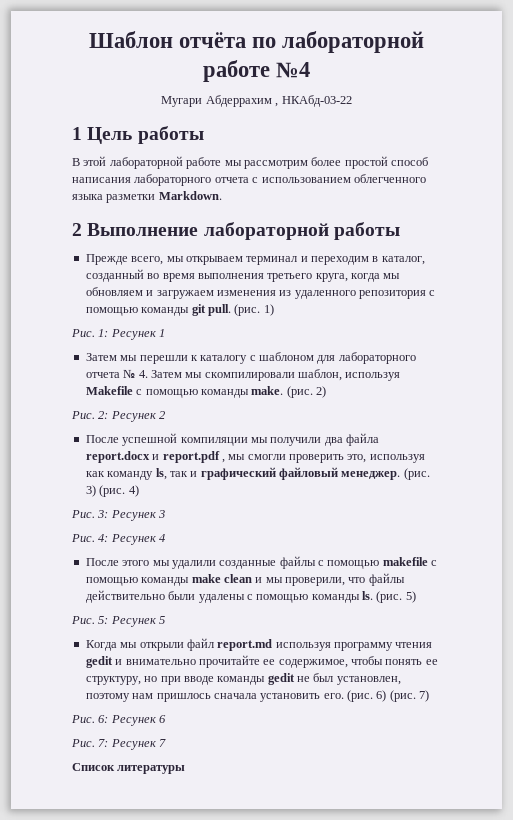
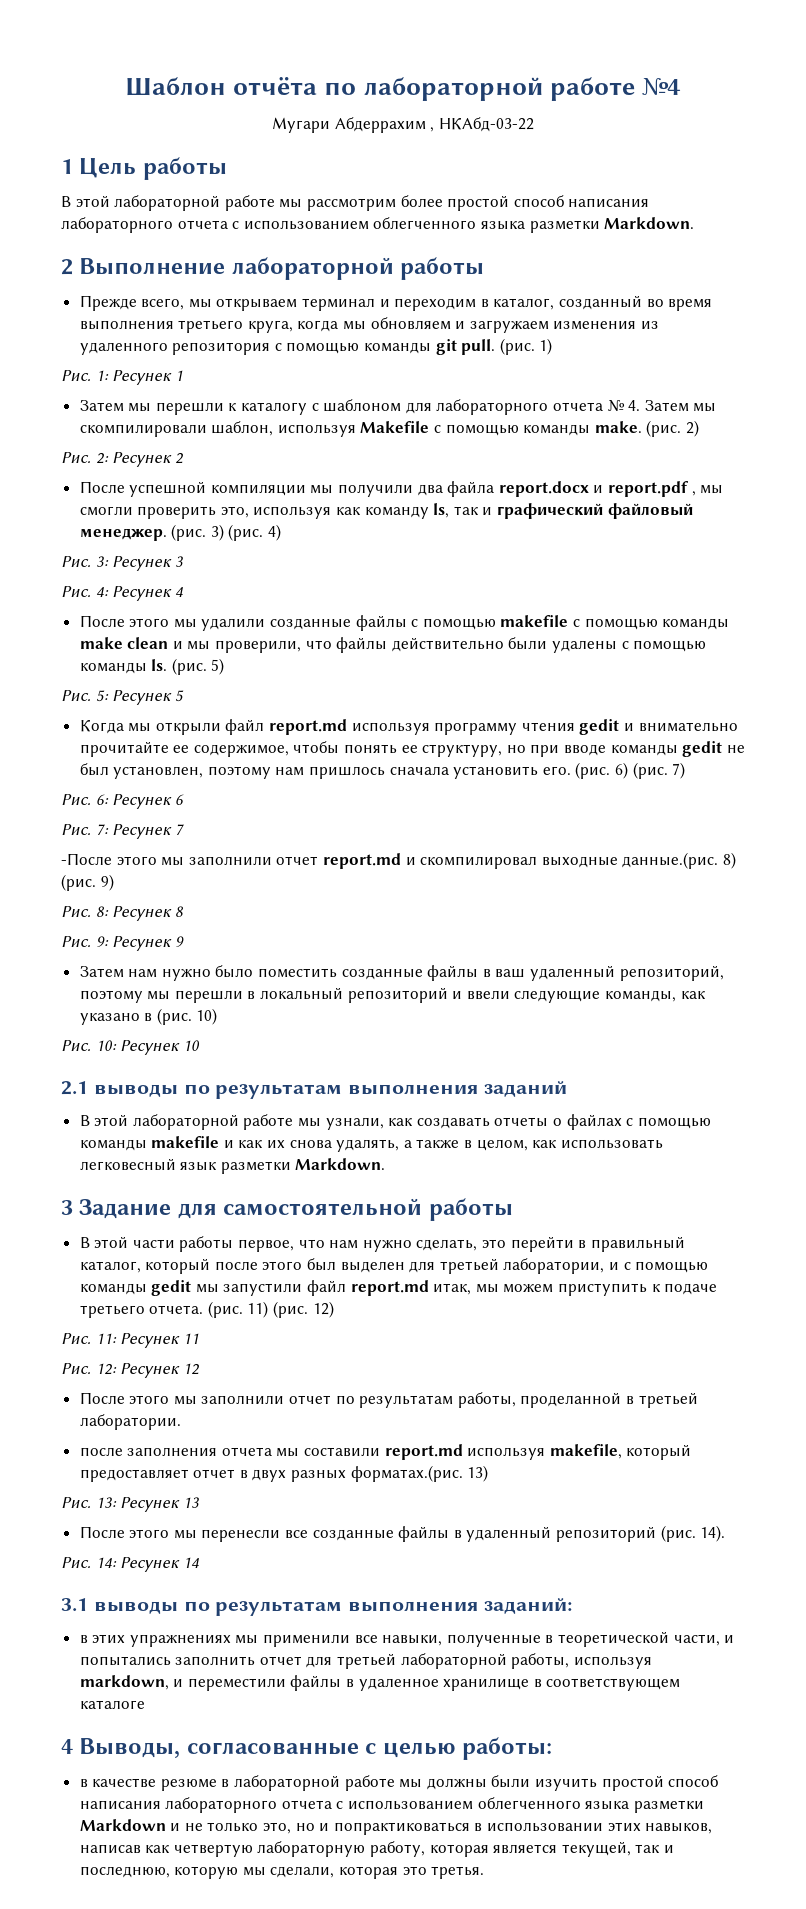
[72,763,186,774] Список литературы -> [61,852,736,869] [61,874,114,891] [61,906,183,921] [61,936,184,951] [79,965,724,981] [79,987,706,1003] [79,1008,218,1025] [61,1040,200,1055] [61,1081,568,1099] [79,1114,711,1130] [79,1136,663,1152] [79,1158,386,1174] [61,1198,513,1221] [79,1236,685,1252] [79,1258,709,1274] [79,1280,718,1296] [79,1301,334,1318] [61,1333,199,1348] [61,1363,199,1378] [79,1392,698,1408] [79,1414,181,1430] [79,1444,692,1460] [79,1465,489,1482] [61,1497,199,1512] [79,1525,726,1542] [61,1557,199,1572] [61,1598,573,1616] [79,1631,735,1647] [79,1653,652,1669] [79,1675,681,1691] [79,1700,145,1709] [61,1737,553,1760] [79,1775,719,1791] [79,1797,704,1813] [79,1819,713,1835] [79,1841,675,1857] [79,1866,485,1879] -После этого мы заполнили отчет report.md и скомпилировал выходные данные.(рис. 8) (рис. 9) // Рис. 8: Ресунек 8 // Рис. 9: Ресунек 9 // Затем нам нужно было поместить созданные файлы в ваш удаленный репозиторий, поэтому мы перешли в локальный репозиторий и ввели следующие команды, как указано в (рис. 10) // Рис. 10: Ресунек 10 // 2.1 выводы по результатам выполнения заданий // В этой лабораторной работе мы узнали, как создавать отчеты о файлах с помощью команды makefile и как их снова удалять, а также в целом, как использовать легковесный язык разметки Markdown. // 3 Задание для самостоятельной работы // В этой части работы первое, что нам нужно сделать, это перейти в правильный каталог, который после этого был выделен для третьей лаборатории, и с помощью команды gedit мы запустили файл report.md итак, мы можем приступить к подаче третьего отчета. (рис. 11) (рис. 12) // Рис. 11: Ресунек 11 // Рис. 12: Ресунек 12 // После этого мы заполнили отчет по результатам работы, проделанной в третьей лаборатории. // после заполнения отчета мы составили report.md используя makefile, который предоставляет отчет в двух разных форматах.(рис. 13) // Рис. 13: Ресунек 13 // После этого мы перенесли все созданные файлы в удаленный репозиторий (рис. 14). // Рис. 14: Ресунек 14 // 3.1 выводы по результатам выполнения заданий: // в этих упражнениях мы применили все навыки, полученные в теоретической части, и попытались заполнить отчет для третьей лабораторной работы, используя markdown, и переместили файлы в удаленное хранилище в соответствующем каталоге // 4 Выводы, согласованные с целью работы: // в качестве резюме в лабораторной работе мы должны были изучить простой способ написания лабораторного отчета с использованием облегченного языка разметки Markdown и не только это, но и попрактиковаться в использовании этих навыков, написав как четвертую лабораторную работу, которая является текущей, так и последнюю, которую мы сделали, которая это третья.

